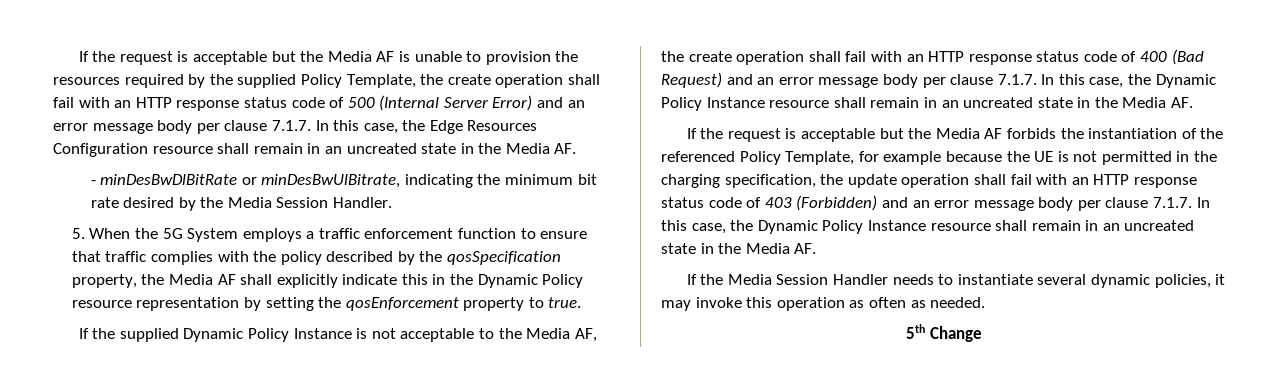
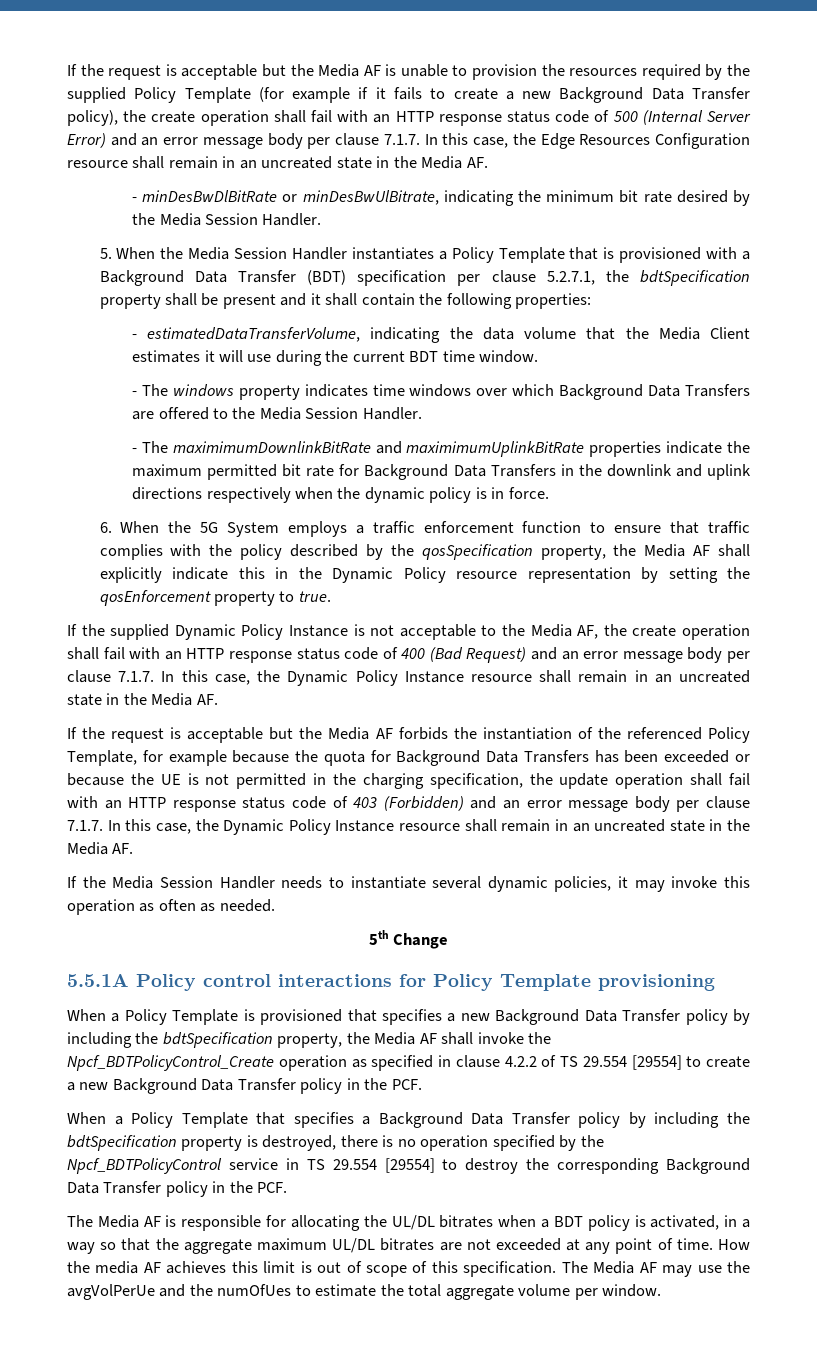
[346,74,416,88] Template, -> [184,87,750,103] [67,110,118,126] Template (for example if it fails to create a new Background Data Transfer policy),
(158, 233) none -> [188,247,751,263] [99,270,750,286] [99,293,592,309] [132,327,750,343] [132,350,539,366] [132,384,750,400] [132,407,422,420] [132,441,750,457] [132,464,751,480] [132,487,549,503] [99,521,192,533] Media Session Handler instantiates a Policy Template that is provisioned with a Background Data Transfer (BDT) specification per clause 5.2.7.1, the bdtSpecification property shall be present and it shall contain the following properties: // - estimatedDataTransferVolume, indicating the data volume that the Media Client estimates it will use during the current BDT time window. // - The windows property indicates time windows over which Background Data Transfers are offered to the Media Session Handler. // - The maximimumDownlinkBitRate and maximimumUplinkBitRate properties indicate the maximum permitted bit rate for Background Data Transfers in the downlink and uplink directions respectively when the dynamic policy is in force. // 6. When the
(1030, 156) none -> [323,750,750,766] [67,773,154,786] quota for Background Data Transfers has been exceeded or because the
(982, 334) none -> [67,974,715,991] [67,1009,751,1025] [67,1032,552,1048] [67,1055,750,1071] [67,1078,422,1094] [67,1112,751,1128] [67,1135,604,1151] [67,1158,750,1174] [67,1181,288,1197] [67,1215,751,1231] [67,1238,750,1254] [67,1261,751,1277] [67,1284,662,1300] // 5.5.1A Policy control interactions for Policy Template provisioning // When a Policy Template is provisioned that specifies a new Background Data Transfer policy by including the bdtSpecification property, the Media AF shall invoke the Npcf_BDTPolicyControl_Create operation as specified in clause 4.2.2 of TS 29.554 [29554] to create a new Background Data Transfer policy in the PCF. // When a Policy Template that specifies a Background Data Transfer policy by including the bdtSpecification property is destroyed, there is no operation specified by the Npcf_BDTPolicyControl service in TS 29.554 [29554] to destroy the corresponding Background Data Transfer policy in the PCF. // The Media AF is responsible for allocating the UL/DL bitrates when a BDT policy is activated, in a way so that the aggregate maximum UL/DL bitrates are not exceeded at any point of time. How the media AF achieves this limit is out of scope of this specification. The Media AF may use the avgVolPerUe and the numOfUes to estimate the total aggregate volume per window.

